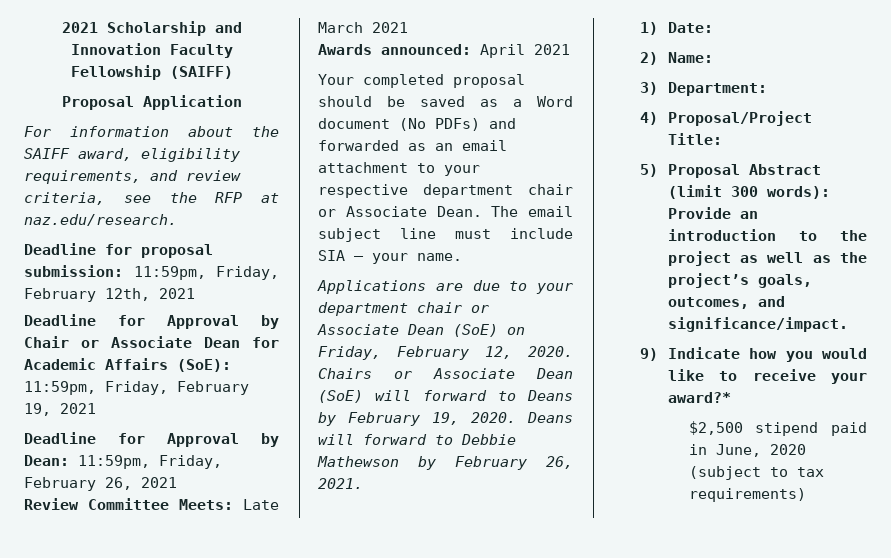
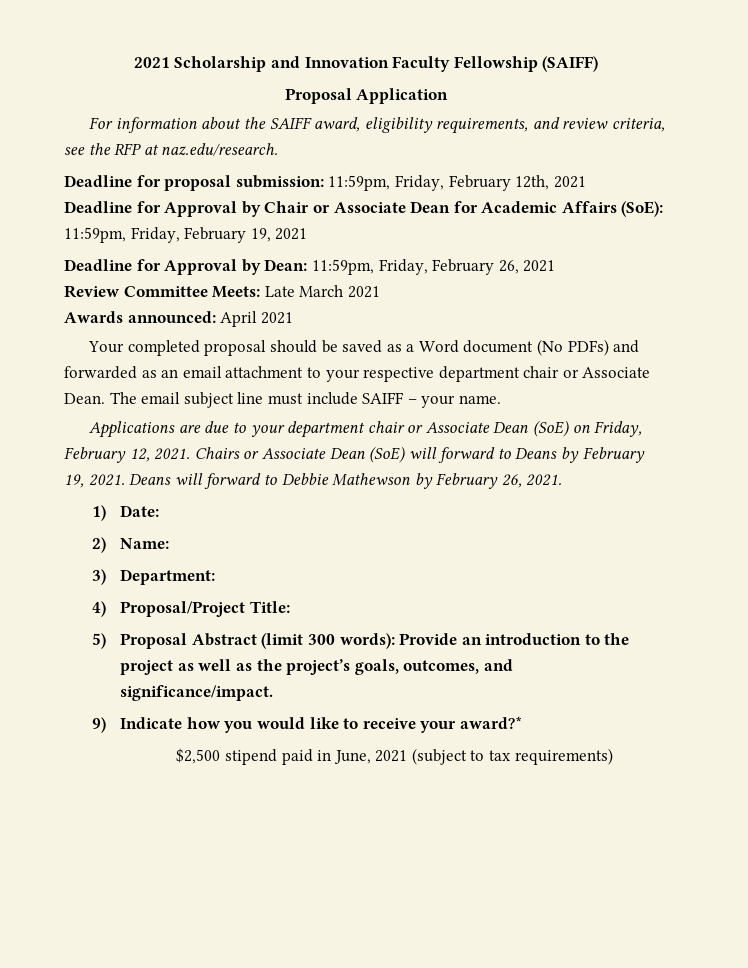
[318,250,345,261] SIA -> [362,392,405,404] SAIFF
[528,346,573,357] 2020. -> [154,448,191,460] 2021.
[471,412,516,423] 2020. -> [88,474,125,486] 2021.
[769,444,806,455] 2020 -> [375,750,408,762] 2021

